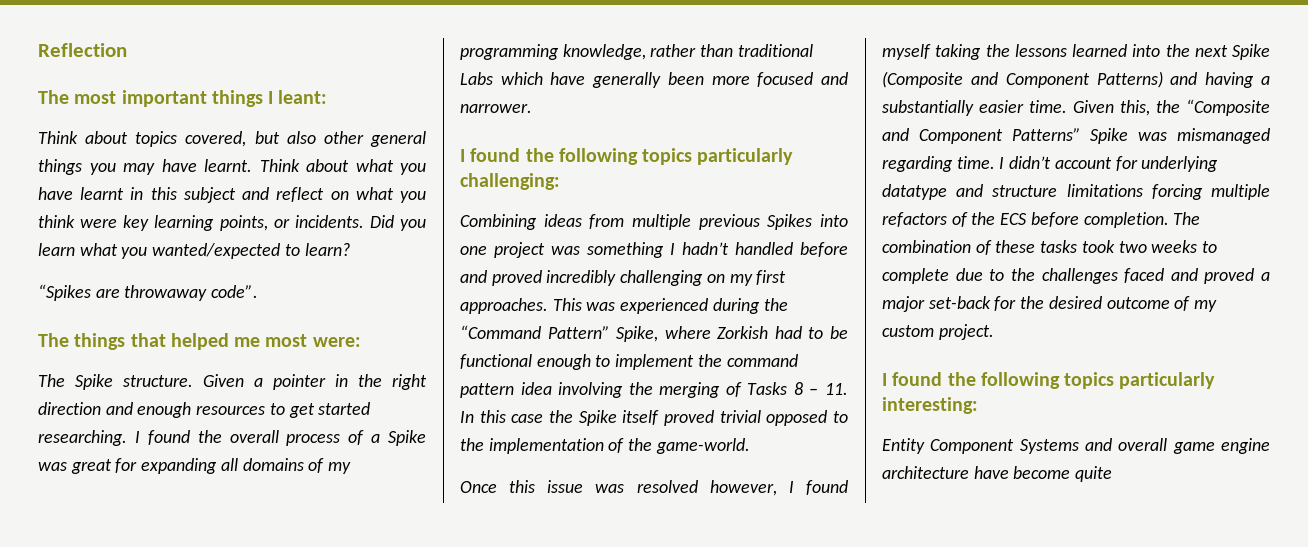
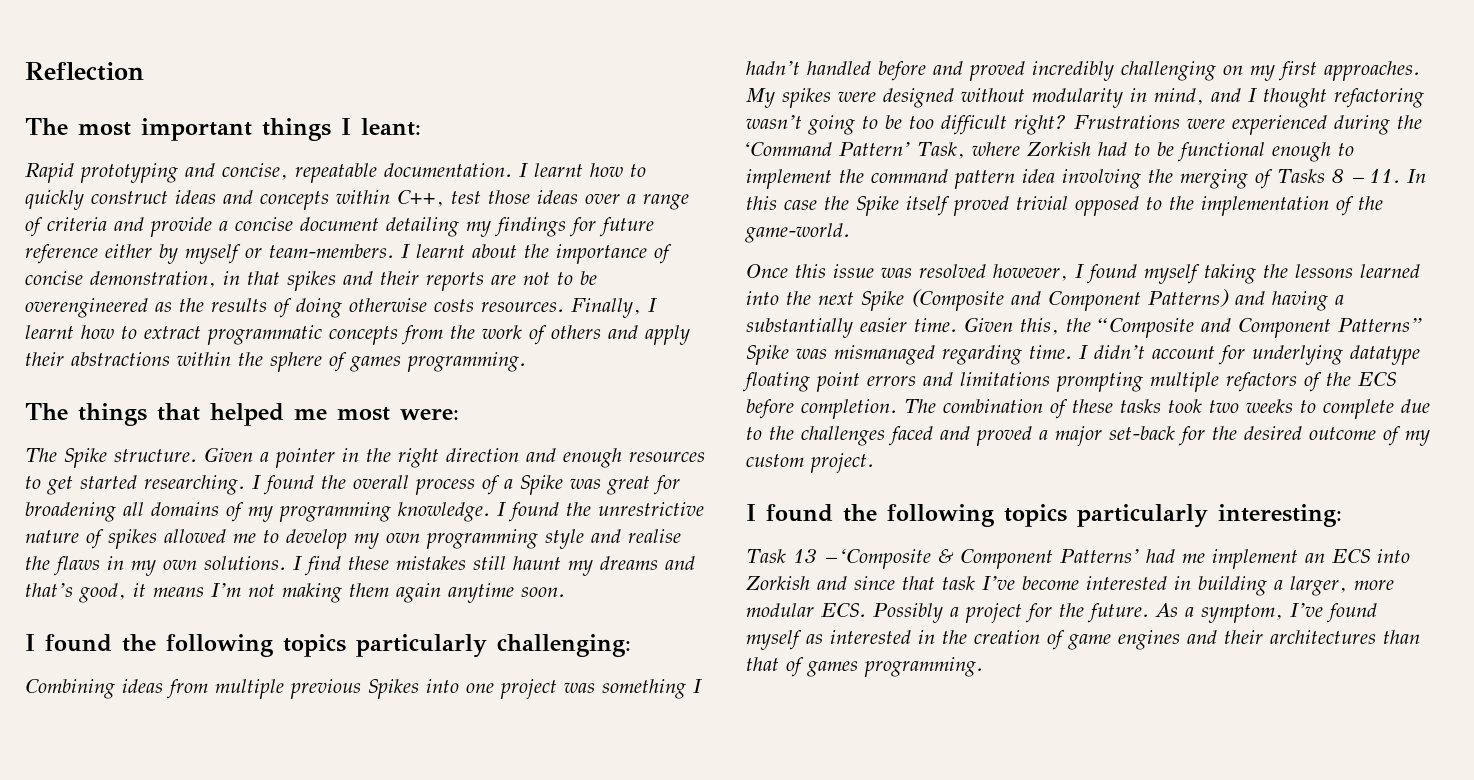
[38,131,426,147] [38,159,426,175] [38,187,427,203] [38,215,426,231] [38,243,350,259] [38,284,259,301] Think about topics covered, but also other general things you may have learnt. Think about what you have learnt in this subject and reflect on what you think were key learning points, or incidents. Did you learn what you wanted/expected to learn? // “Spikes are throwaway code”. -> [25,163,646,183] [25,190,689,210] [25,217,654,237] [25,244,672,264] [25,271,597,291] [25,298,658,318] [25,325,690,345] [25,352,526,372] Rapid prototyping and concise, repeatable documentation. I learnt how to quickly construct ideas and concepts within C++, test those ideas over a range of criteria and provide a concise document detailing my findings for future reference either by myself or team-members. I learnt about the importance of concise demonstration, in that spikes and their reports are not to be overengineered as the results of doing otherwise costs resources. Finally, I learnt how to extract programmatic concepts from the work of others and apply their abstractions within the sphere of games programming.
[141,458,218,474] expanding -> [25,502,116,522] broadening
[562,44,813,60] [460,72,848,88] [460,104,532,113] knowledge, rather than traditional Labs which have generally been more focused and narrower. -> [398,502,704,522] [25,529,681,549] [25,556,695,576] [25,583,565,603] knowledge. I found the unrestrictive nature of spikes allowed me to develop my own programming style and realise the flaws in my own solutions. I find these mistakes still haunt my dreams and that’s good, it means I’m not making them again anytime soon.
[552,298,788,314] [460,325,659,342] This was experienced during the “Command Pattern” Spike, -> [746,88,1424,108] [746,115,1422,135] [746,142,965,159] My spikes were designed without modularity in mind, and I thought refactoring wasn’t going to be too difficult right? Frustrations were experienced during the ‘Command Pattern’ Task,
[956,184,1203,200] and structure limitations forcing -> [742,372,1143,392] floating point errors and limitations prompting
[882,438,1270,454] [882,466,1113,482] Entity Component Systems and overall game engine architecture have become quite -> [746,549,1410,569] [746,576,1394,596] [746,603,1377,623] [746,630,1420,650] [746,657,983,677] Task 13 – ‘Composite & Component Patterns’ had me implement an ECS into Zorkish and since that task I’ve become interested in building a larger, more modular ECS. Possibly a project for the future. As a symptom, I’ve found myself as interested in the creation of game engines and their architectures than that of games programming.

